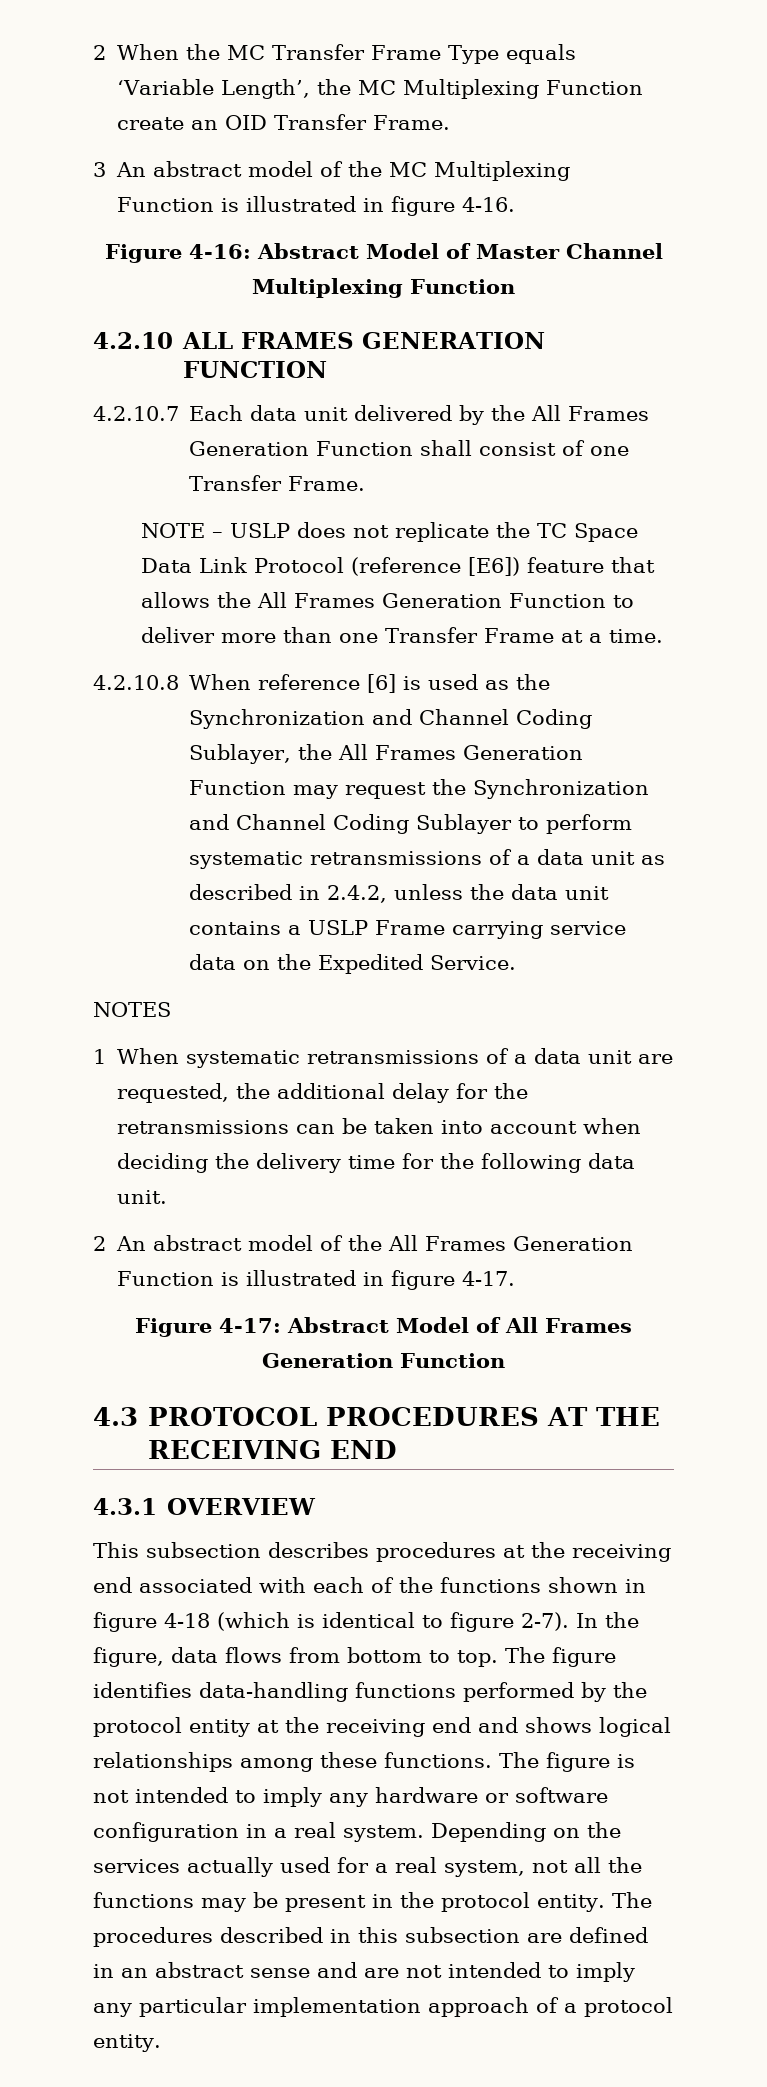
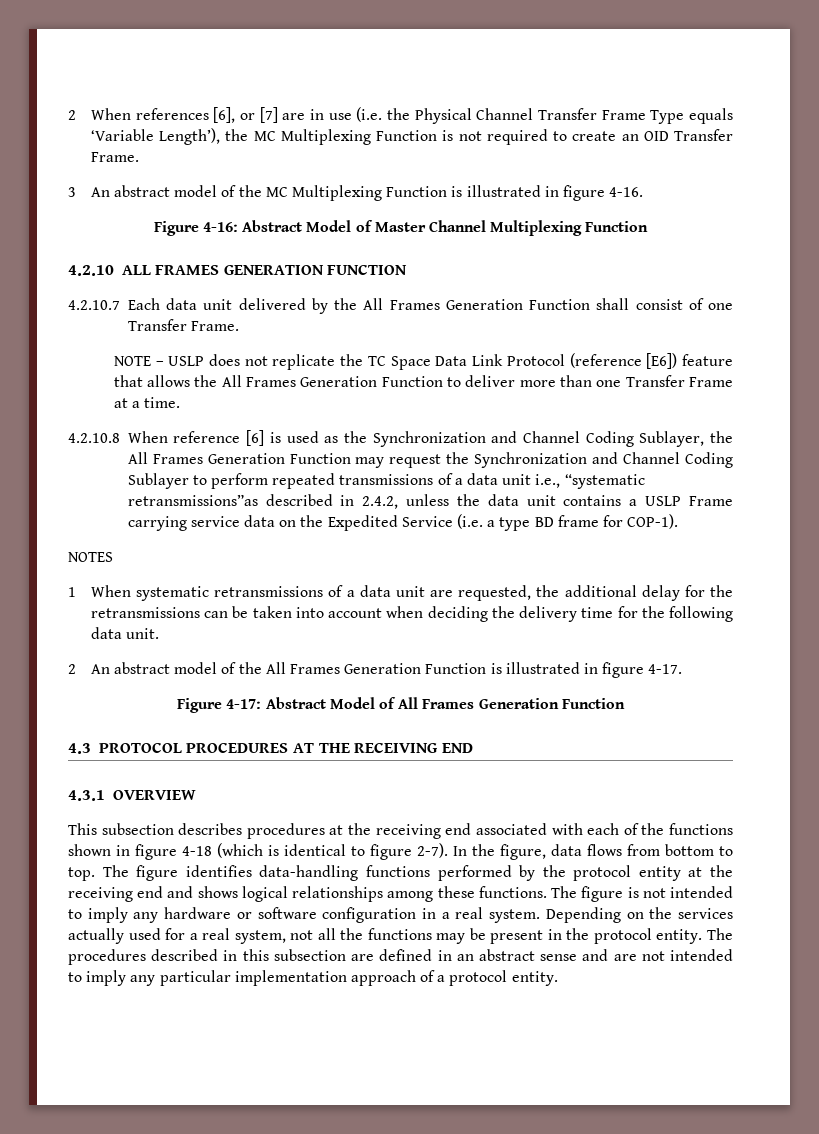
[186,44,266,60] the MC -> [135,107,534,124] references [6], or [7] are in use (i.e. the Physical Channel
[220,79,643,99] Length’, the MC Multiplexing Function -> [159,128,568,145] Length’), the MC Multiplexing Function is not required to
[189,849,666,869] systematic retransmissions of a data unit as -> [272,473,645,489] [127,494,258,506] repeated transmissions of a data unit i.e., “systematic retransmissions”as
[430,955,517,970] Service. -> [401,514,679,531] Service (i.e. a type BD frame for COP-1).

